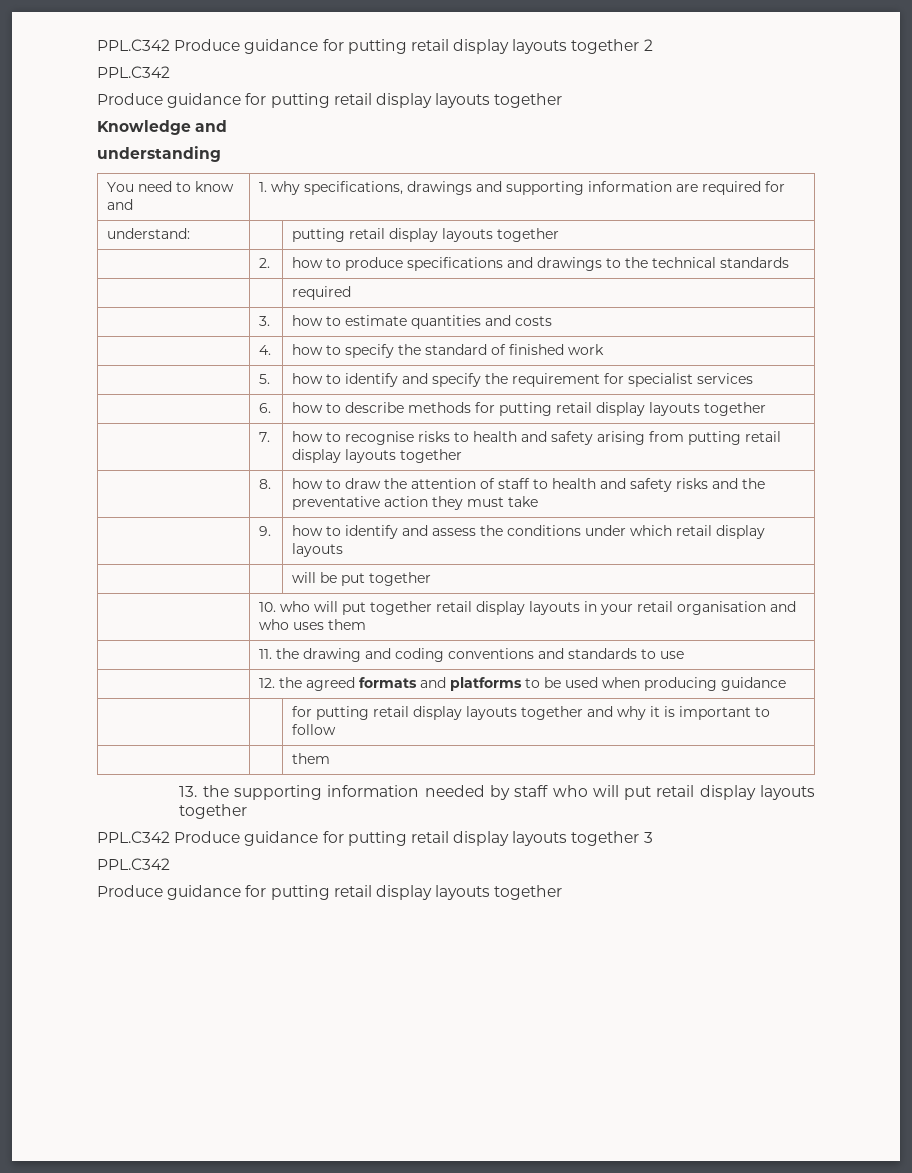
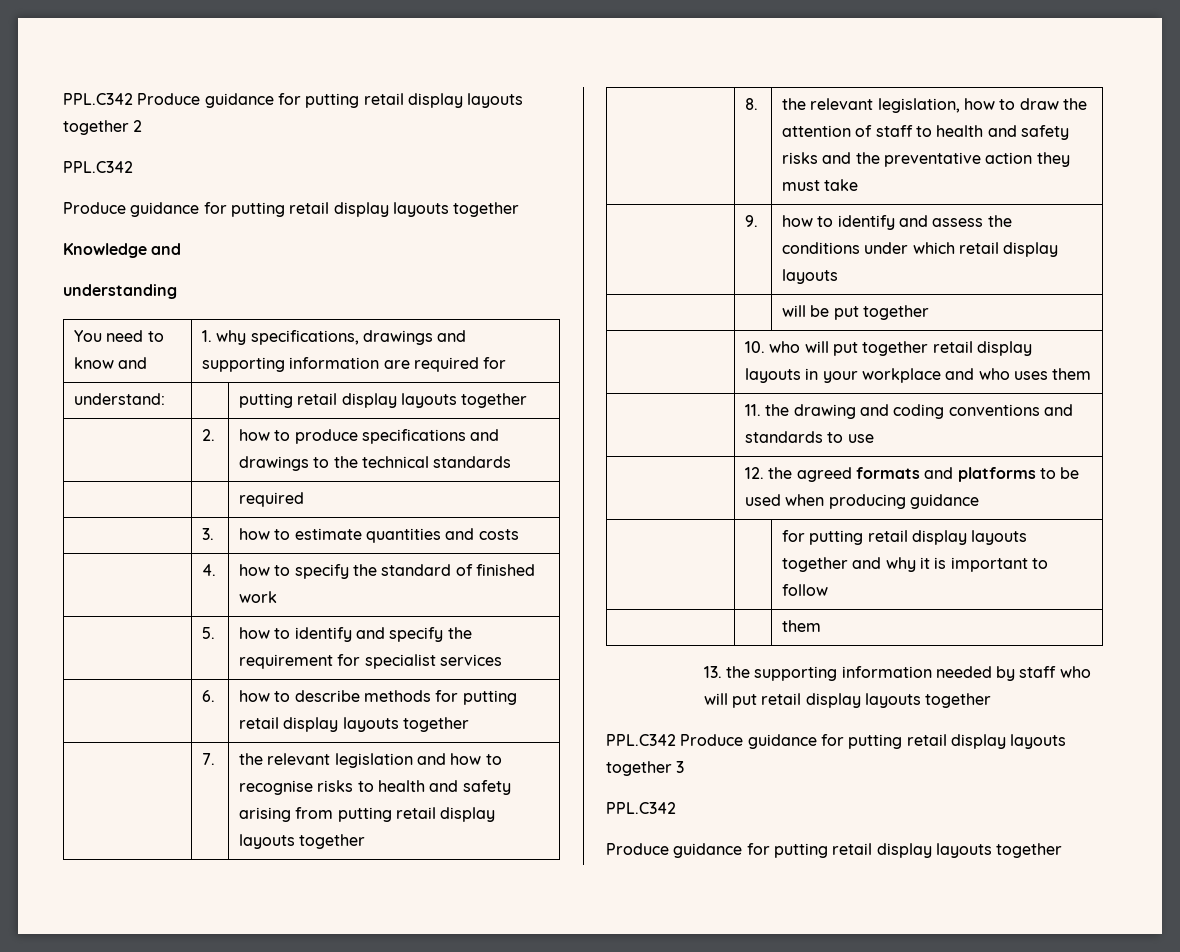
(271, 437) none -> [239,753,446,768] the relevant legislation and
(272, 484) none -> [782,98,960,113] the relevant legislation,
[637,601,767,615] retail organisation -> [861,368,941,383] workplace

